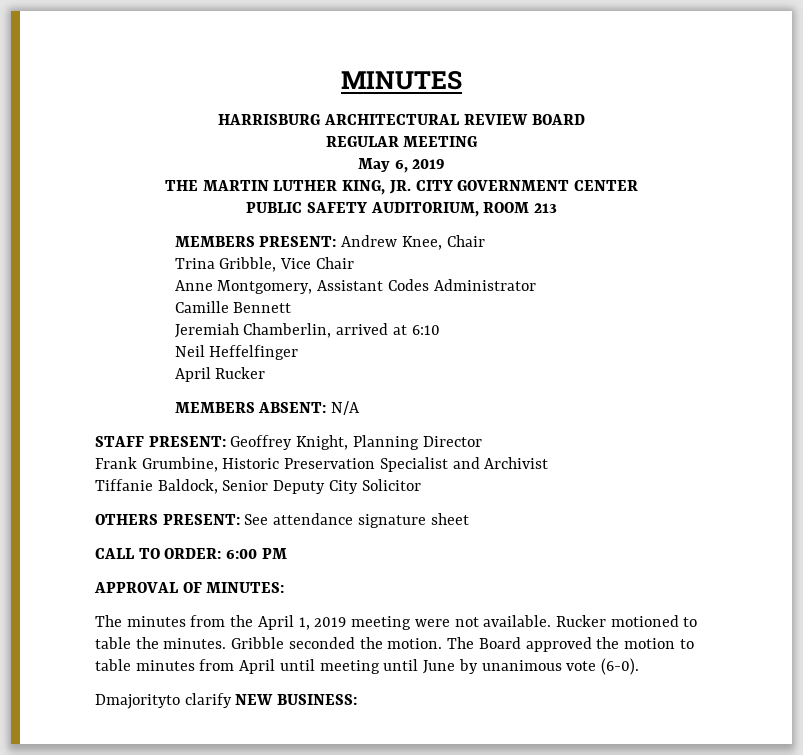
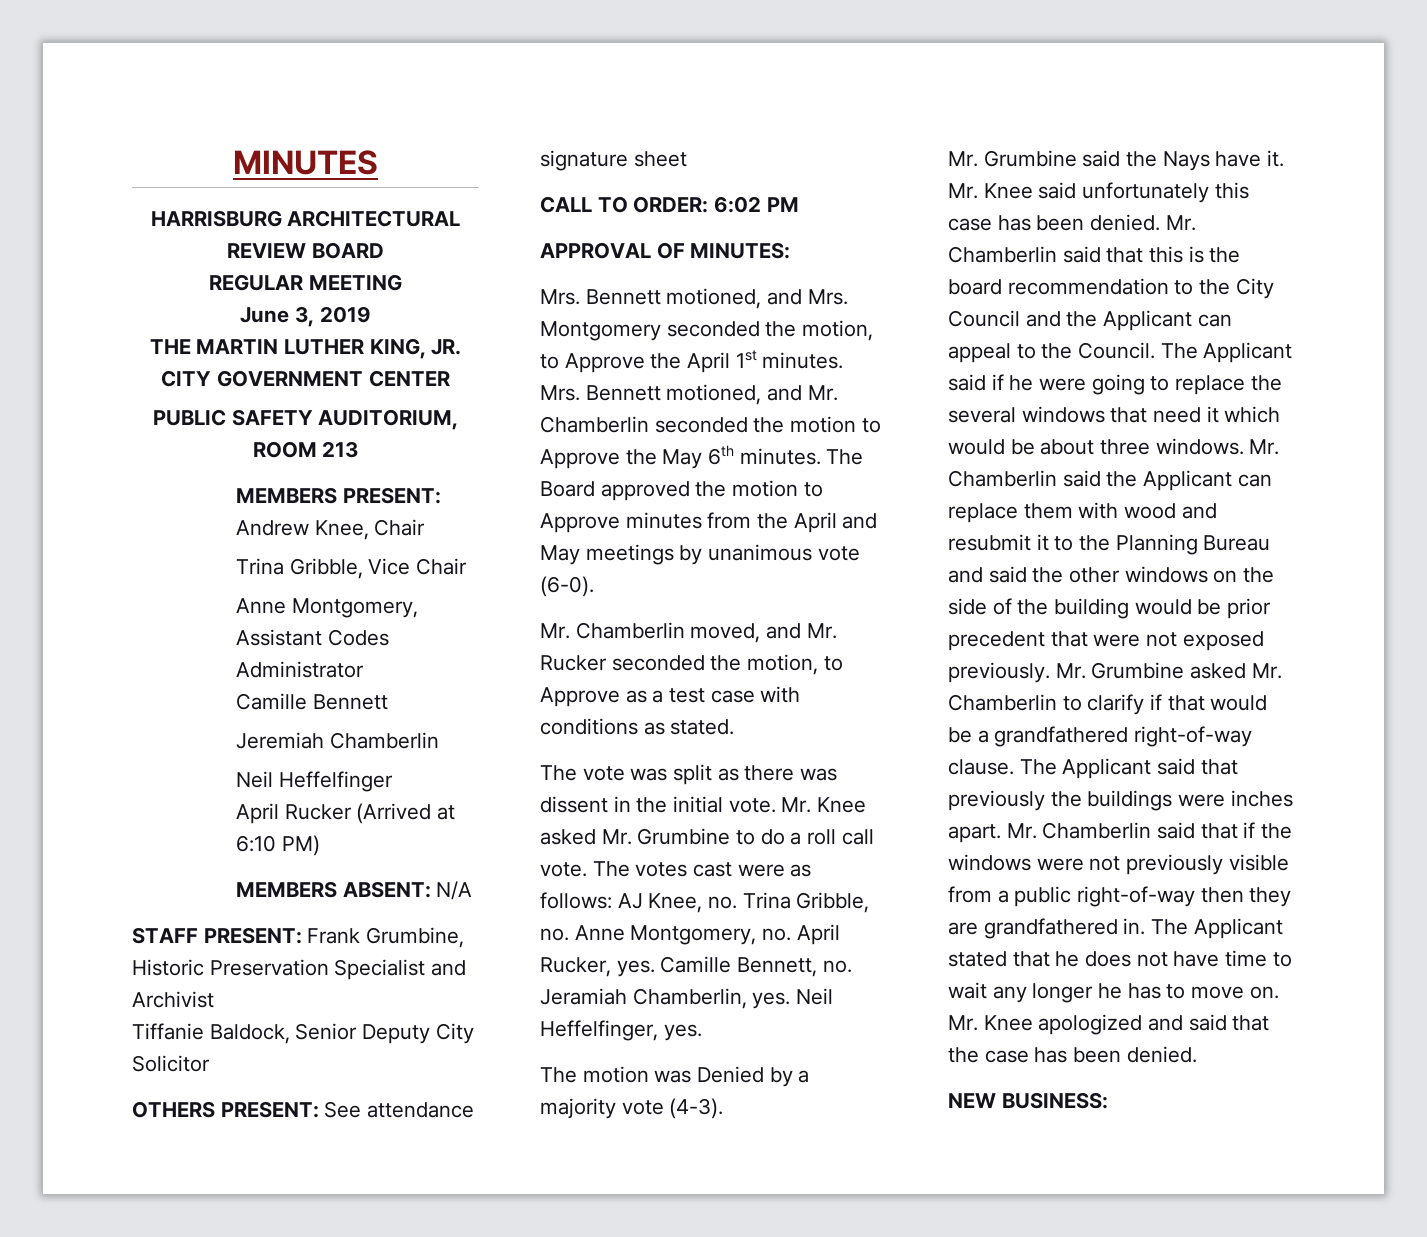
[357,158,408,173] May 6, -> [240,306,314,327] June 3,
[243,323,440,338] Chamberlin, arrived at 6:10 -> [329,732,439,749] Chamberlin
(266, 373) none -> [356,803,456,824] [236,835,320,856] (Arrived at 6:10 PM)
[230,435,482,450] Geoffrey Knight, Planning Director // -> (302, 935) none
[226,549,258,559] 6:00 -> [714,196,762,213] 6:02
[95,615,698,630] [95,637,443,649] The minutes from the April 1, 2019 meeting were not available. Rucker motioned to table the minutes. Gribble seconded the motion. -> [540,288,848,309] [540,320,874,341] [540,350,844,373] [540,384,838,405] [540,416,881,433] [540,445,821,469] Mrs. Bennett motioned, and Mrs. Montgomery seconded the motion, to Approve the April 1st minutes. Mrs. Bennett motioned, and Mr. Chamberlin seconded the motion to Approve the May 6th minutes.
[95,659,456,674] table minutes from April until meeting until June -> [540,512,878,533] [540,544,674,565] Approve minutes from the April and May meetings
[95,693,232,709] Dmajorityto clarify -> [540,622,837,643] [540,654,843,675] [540,686,801,707] [540,718,735,735] [540,764,838,785] [540,796,867,813] [540,828,874,845] [540,861,812,877] [540,892,870,913] [540,924,840,945] [540,956,852,977] [540,988,834,1009] [540,1020,702,1041] [540,1066,810,1087] [540,1098,724,1119] [948,150,1285,171] [948,182,1249,203] [948,214,1196,231] [948,246,1241,263] [948,278,1274,299] [948,310,1232,331] [948,342,1293,363] [948,374,1282,395] [948,406,1281,423] [948,438,1280,455] [948,470,1272,491] [948,502,1217,523] [948,534,1271,555] [948,566,1275,583] [948,598,1272,619] [948,631,1264,651] [948,662,1282,683] [948,694,1268,715] [948,726,1253,747] [948,758,1238,779] [948,790,1293,811] [948,822,1293,843] [948,854,1289,875] [948,886,1292,907] [948,918,1283,939] [948,950,1292,967] [948,982,1279,1003] [948,1014,1270,1035] [948,1046,1197,1063] Mr. Chamberlin moved, and Mr. Rucker seconded the motion, to Approve as a test case with conditions as stated. // The vote was split as there was dissent in the initial vote. Mr. Knee asked Mr. Grumbine to do a roll call vote. The votes cast were as follows: AJ Knee, no. Trina Gribble, no. Anne Montgomery, no. April Rucker, yes. Camille Bennett, no. Jeramiah Chamberlin, yes. Neil Heffelfinger, yes. // The motion was Denied by a majority vote (4-3). // Mr. Grumbine said the Nays have it. Mr. Knee said unfortunately this case has been denied. Mr. Chamberlin said that this is the board recommendation to the City Council and the Applicant can appeal to the Council. The Applicant said if he were going to replace the several windows that need it which would be about three windows. Mr. Chamberlin said the Applicant can replace them with wood and resubmit it to the Planning Bureau and said the other windows on the side of the building would be prior precedent that were not exposed previously. Mr. Grumbine asked Mr. Chamberlin to clarify if that would be a grandfathered right-of-way clause. The Applicant said that previously the buildings were inches apart. Mr. Chamberlin said that if the windows were not previously visible from a public right-of-way then they are grandfathered in. The Applicant stated that he does not have time to wait any longer he has to move on. Mr. Knee apologized and said that the case has been denied. //

